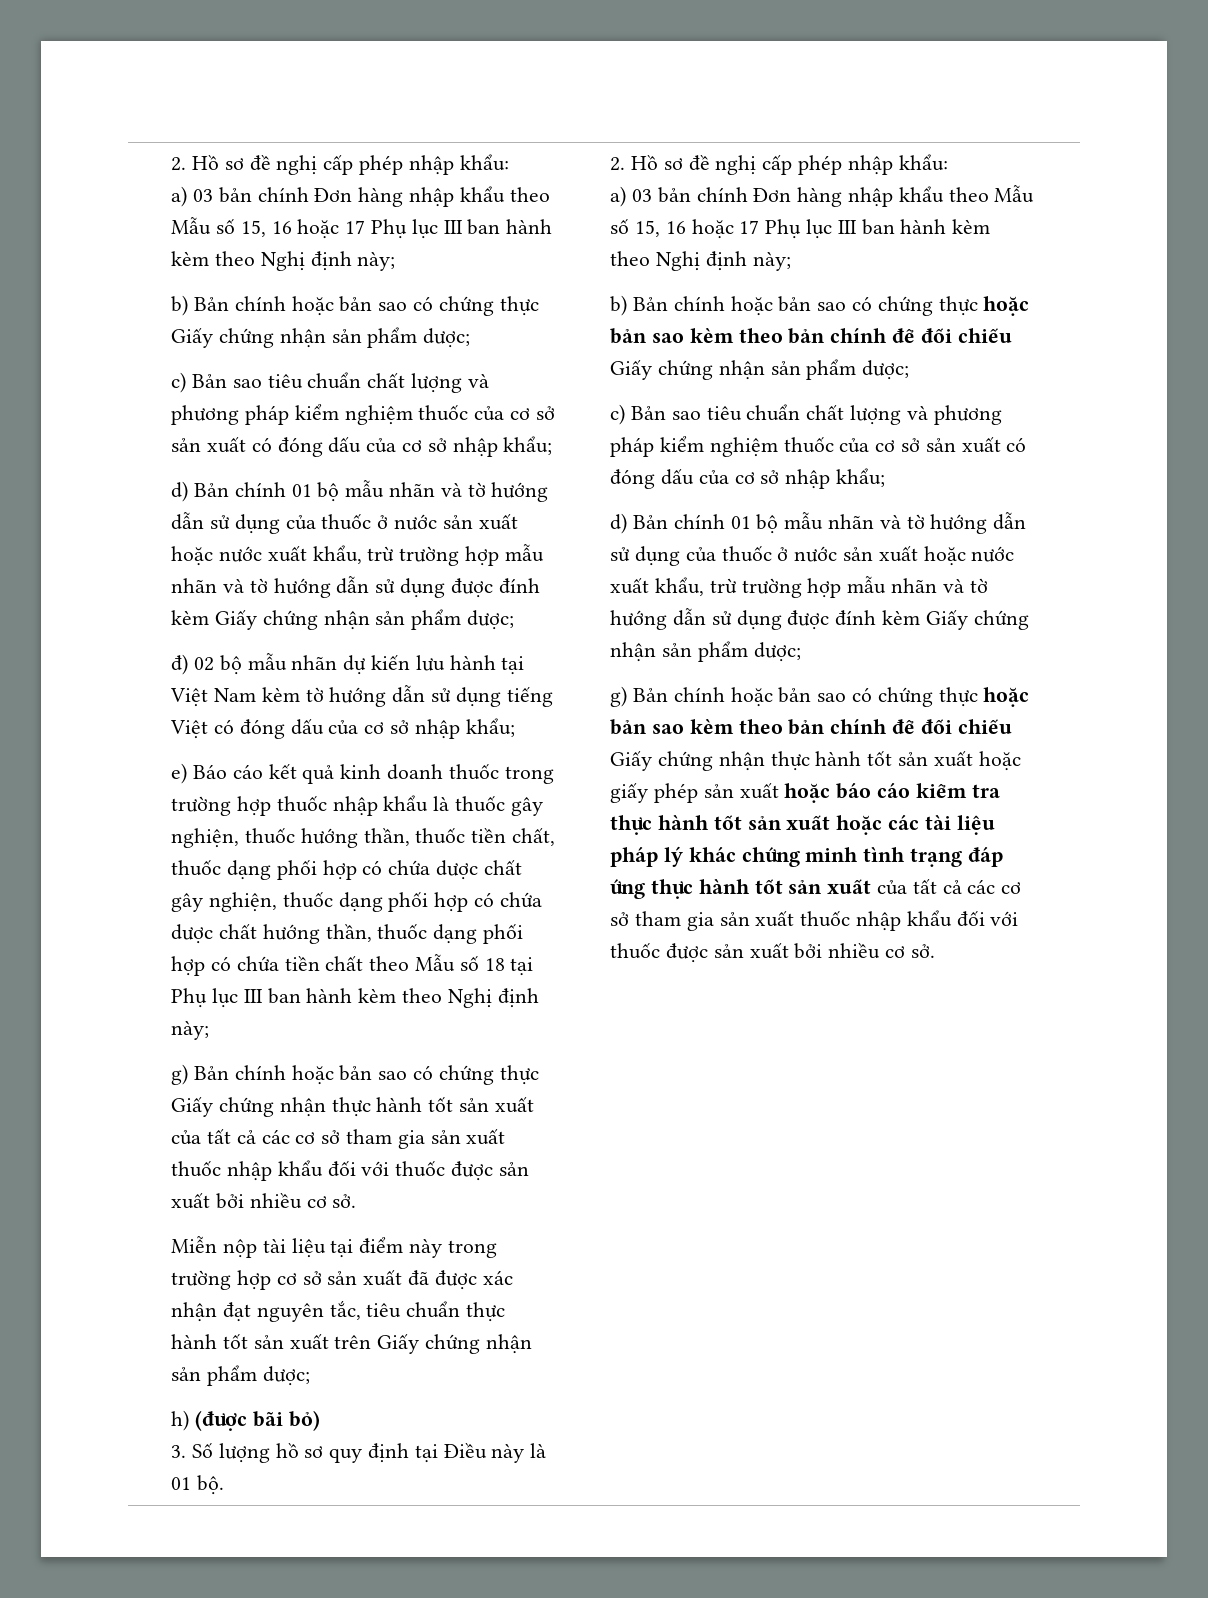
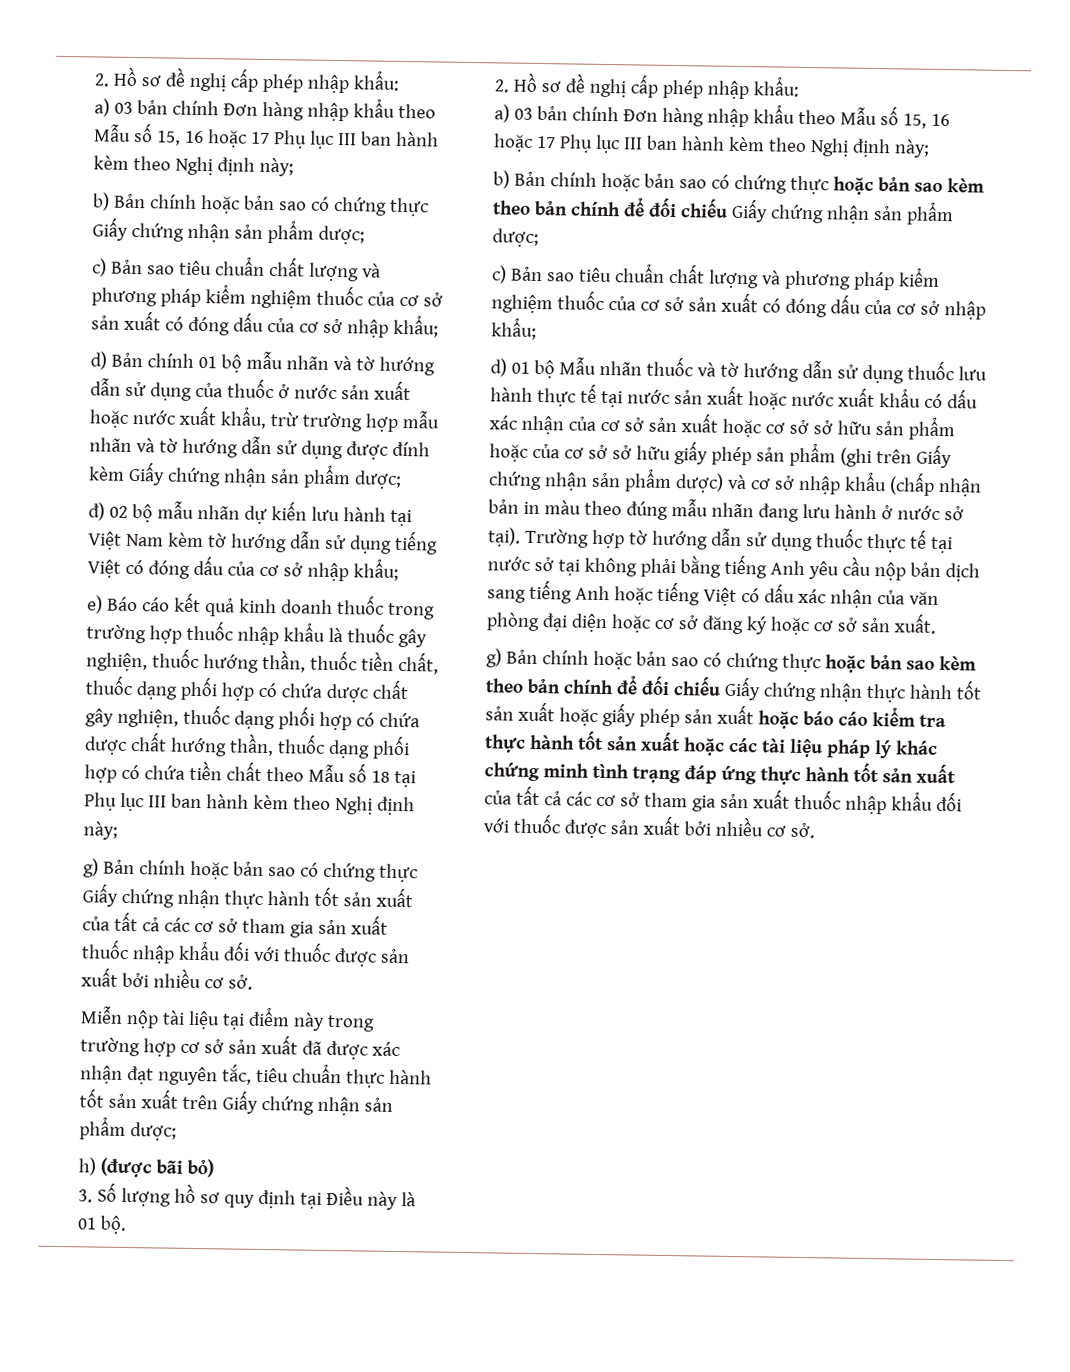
[632,512,1027,534] [610,546,1015,566] [610,576,988,598] [610,608,1029,630] [610,641,801,662] Bản chính 01 bộ mẫu nhãn và tờ hướng dẫn sử dụng của thuốc ở nước sản xuất hoặc nước xuất khẩu, trừ trường hợp mẫu nhãn và tờ hướng dẫn sử dụng được đính kèm Giấy chứng nhận sản phẩm dược; -> [510,356,987,384] [490,383,978,410] [489,413,956,441] [489,441,952,469] [488,468,982,497] [488,497,964,522] [488,527,953,554] [487,554,980,582] [487,579,939,608] [486,612,937,636] 01 bộ Mẫu nhãn thuốc và tờ hướng dẫn sử dụng thuốc lưu hành thực tế tại nước sản xuất hoặc nước xuất khẩu có dấu xác nhận của cơ sở sản xuất hoặc cơ sở sở hữu sản phẩm hoặc của cơ sở sở hữu giấy phép sản phẩm (ghi trên Giấy chứng nhận sản phẩm dược) và cơ sở nhập khẩu (chấp nhận bản in màu theo đúng mẫu nhãn đang lưu hành ở nước sở tại). Trường hợp tờ hướng dẫn sử dụng thuốc thực tế tại nước sở tại không phải bằng tiếng Anh yêu cầu nộp bản dịch sang tiếng Anh hoặc tiếng Việt có dấu xác nhận của văn phòng đại diện hoặc cơ sở đăng ký hoặc cơ sở sản xuất.

